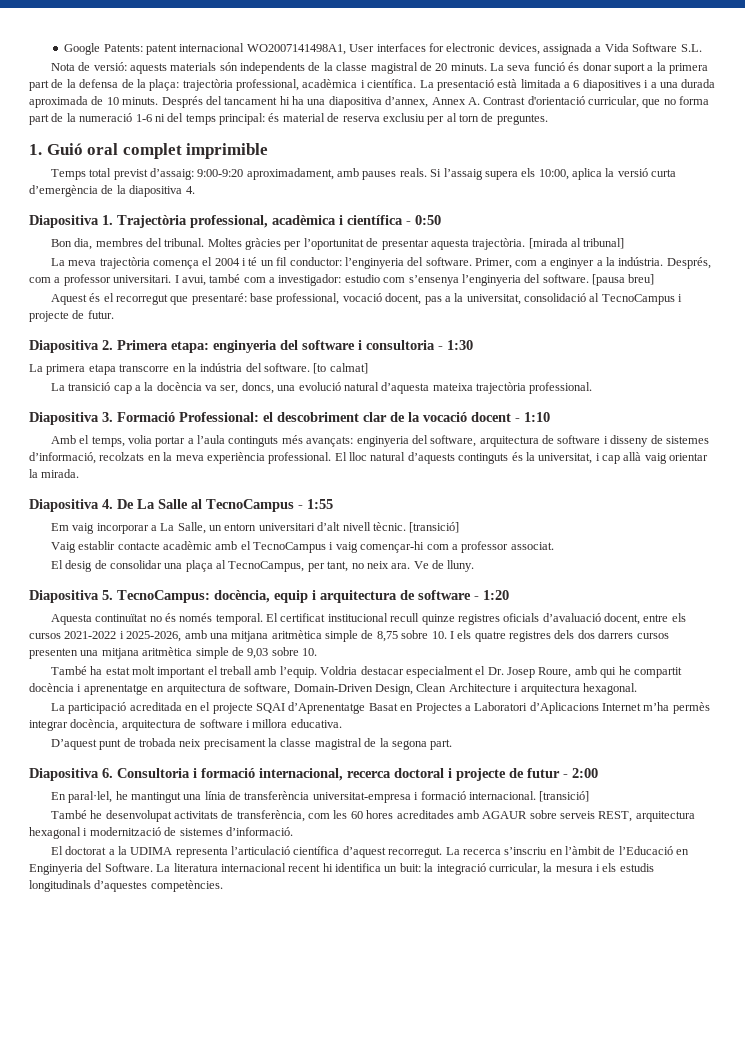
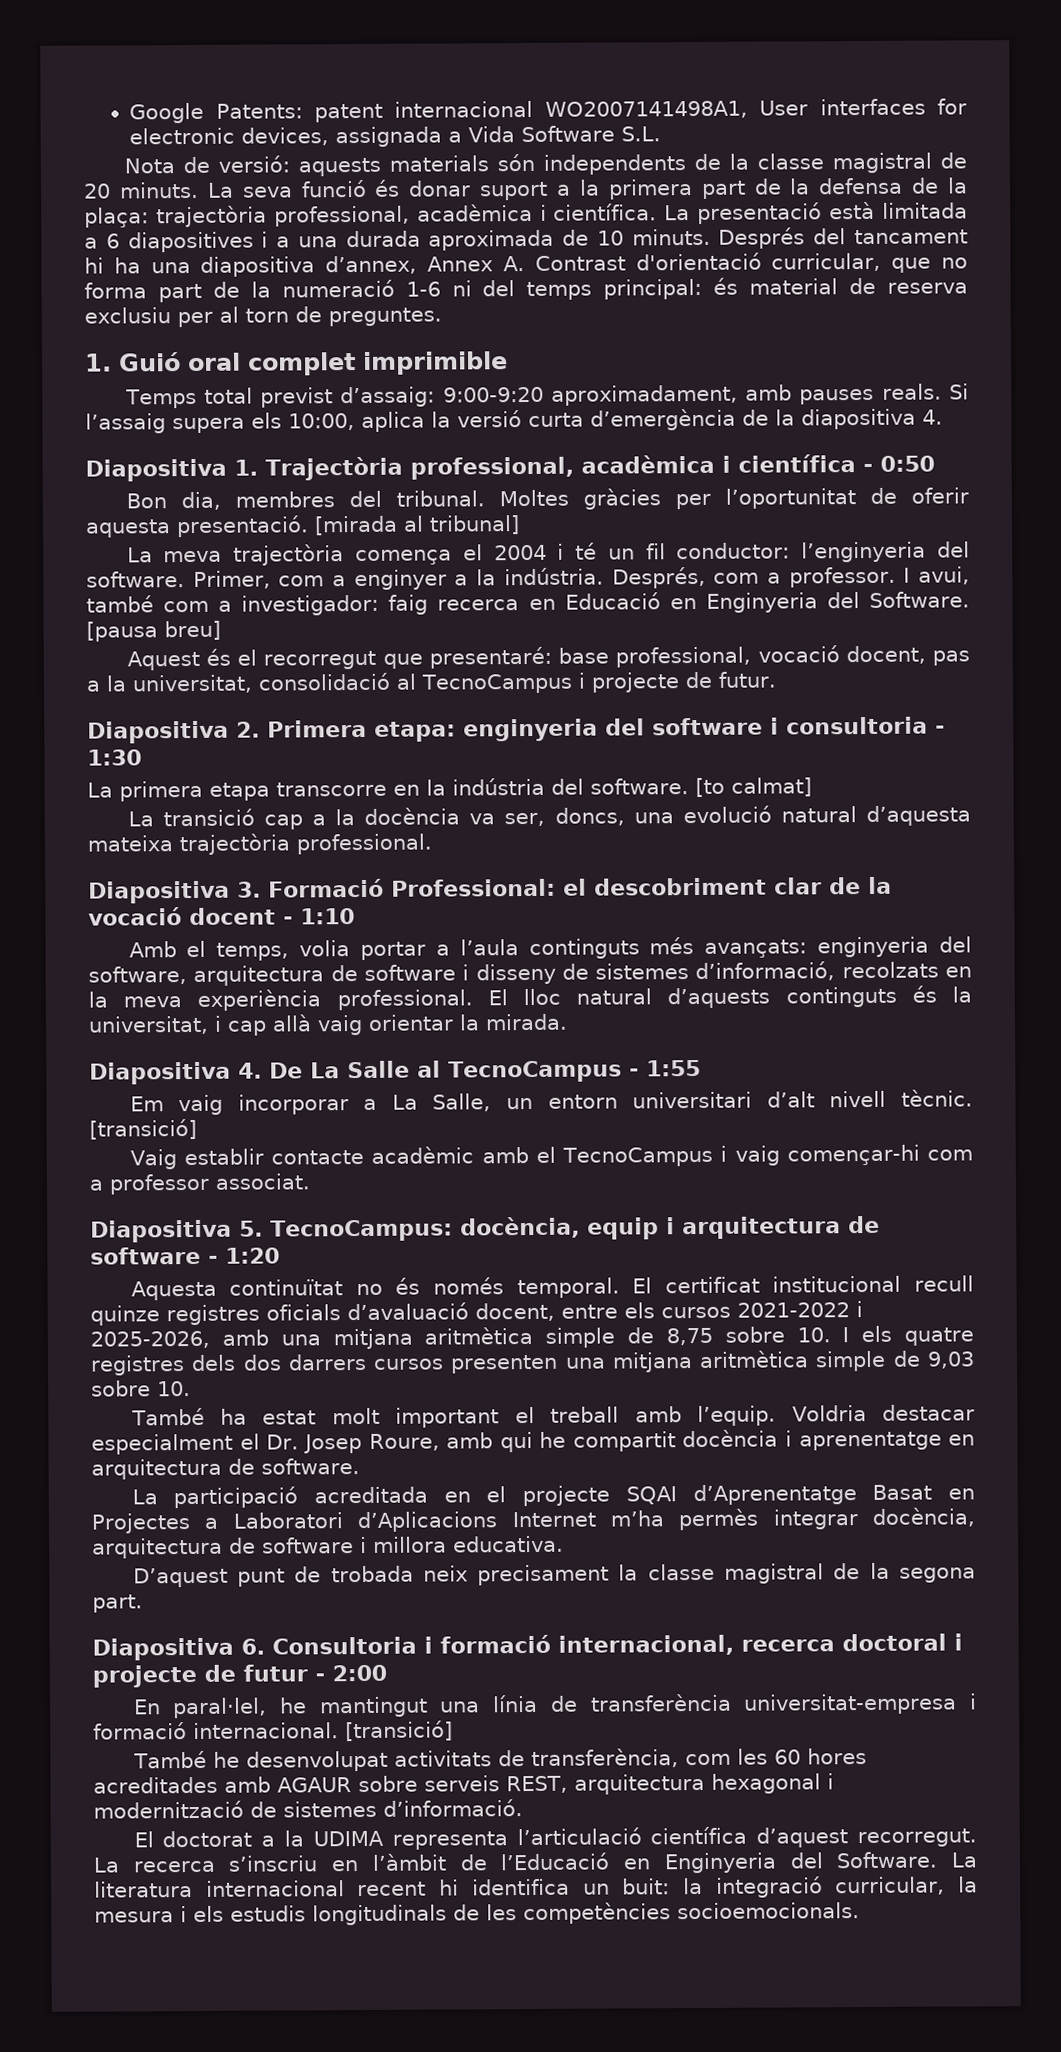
[381,238,526,250] presentar aquesta trajectòria. -> [911,487,969,504] [85,515,309,538] oferir aquesta presentació.
[63,274,172,286] professor universitari. -> [788,566,896,588] professor.
[344,274,589,286] estudio com s’ensenya l’enginyeria del software. -> [388,591,970,615] faig recerca en Educació en Enginyeria del Software.
[50,560,475,572] // El desig de consolidar una plaça al TecnoCampus, per tant, no neix ara. Ve de lluny. -> (310, 1181) none
[244,683,637,695] software, Domain-Driven Design, Clean Architecture i arquitectura hexagonal. -> [261,1458,360,1475] software.
[94,880,223,892] d’aquestes competències. -> [453,1902,860,1925] de les competències socioemocionals.

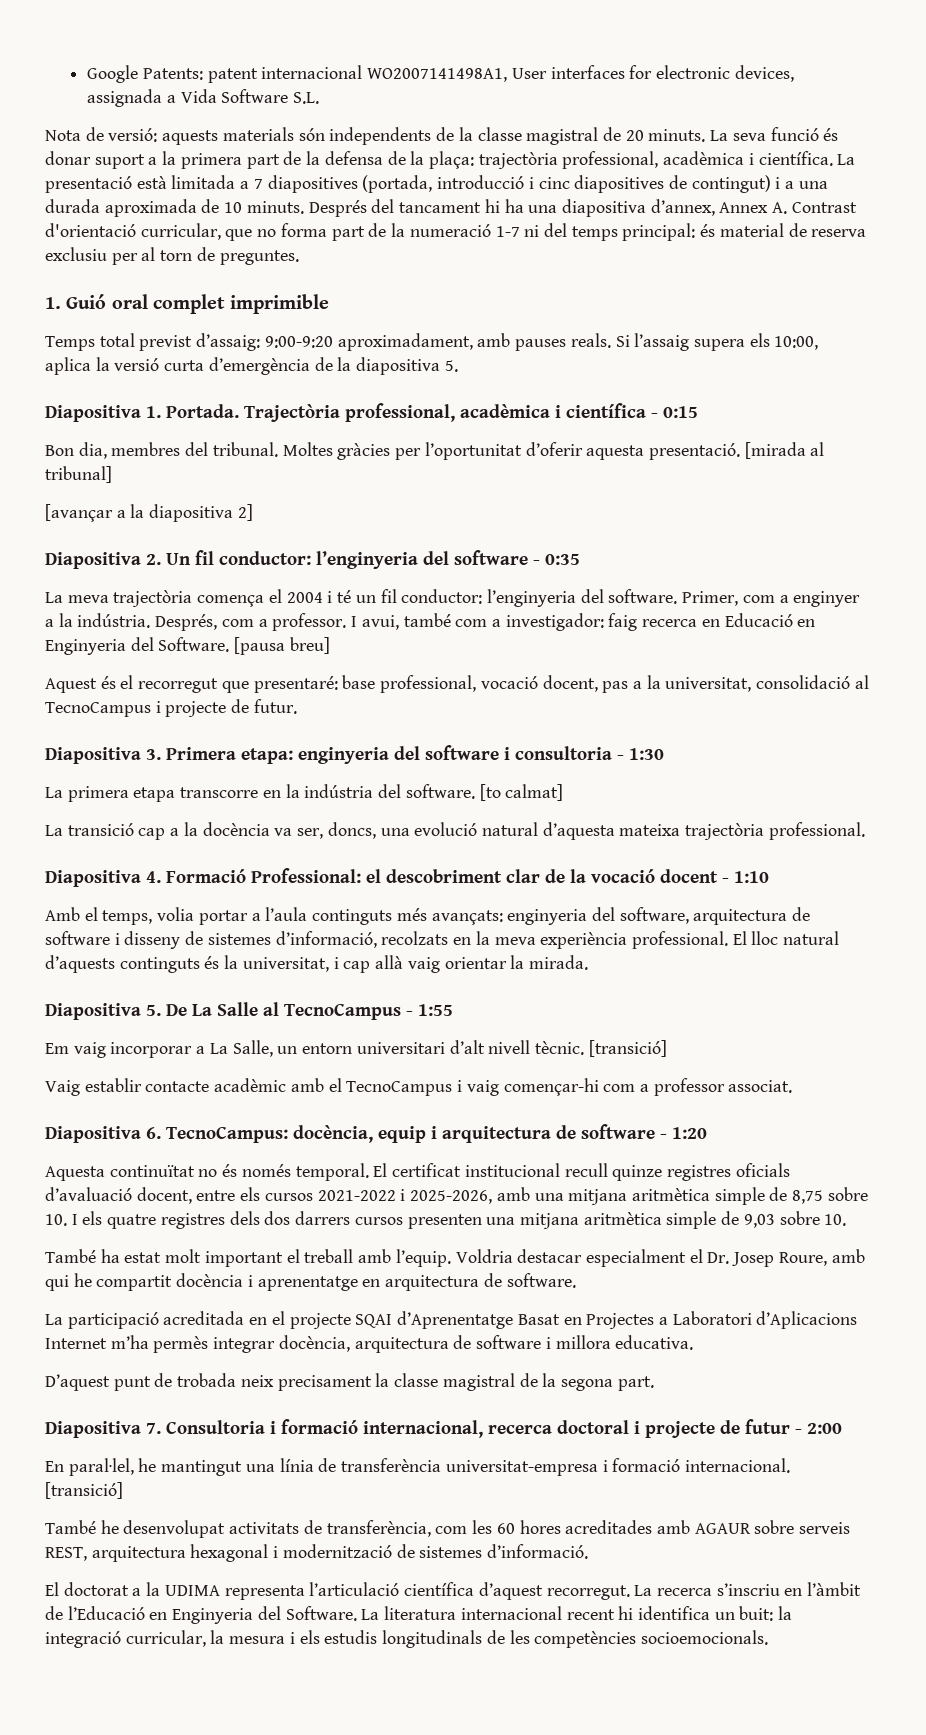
[105,231,254,253] 6 diapositives -> [253,175,771,193] 7 diapositives (portada, introducció i cinc diapositives de contingut)
[405,281,441,297] 1-6 -> [495,226,520,237] 1-7
[922,409,943,425] 4. -> [444,360,458,372] 5.
(258, 467) none -> [166,404,239,418] Portada.
[879,455,935,472] 0:50 -> [663,406,698,418] 0:15
[869,487,969,504] de oferir -> [525,442,583,456] d’oferir
(520, 525) none -> [45,504,253,522] [45,550,580,569] // [avançar a la diapositiva 2] // Diapositiva 2. Un fil conductor: l’enginyeria del software - 0:35
[236,721,260,738] 2. -> [146,749,161,760] 3.
[237,881,261,898] 3. -> [146,871,161,883] 4.
[238,1062,262,1079] 4. -> [146,1005,161,1016] 5.
[239,1220,263,1237] 5. -> [146,1127,161,1139] 6.
[241,1638,265,1655] 6. -> [146,1423,161,1434] 7.

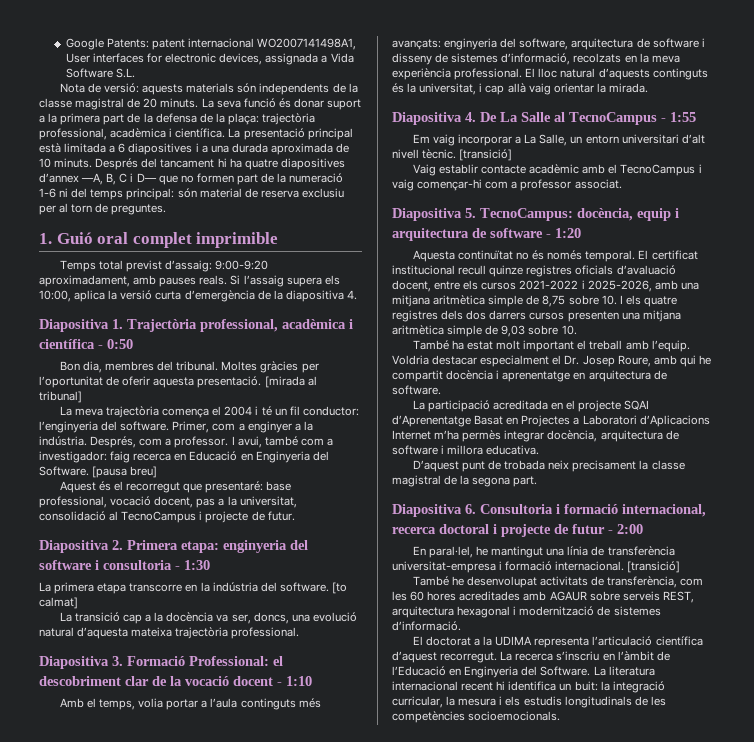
(132, 184) none -> [307,128,353,140] principal
[253,175,771,193] 7 diapositives (portada, introducció i cinc diapositives de contingut) -> [118,143,193,155] 6 diapositives
[528,199,857,217] [45,223,221,240] una diapositiva d’annex, Annex A. Contrast d'orientació curricular, -> [244,158,345,170] [39,173,157,185] quatre diapositives d’annex —A, B, C i D—
[280,223,327,237] forma -> [196,173,234,183] formen
[495,226,520,237] 1-7 -> [39,188,56,198] 1-6
[700,224,716,237] és -> [177,188,197,198] són
[444,360,458,372] 5. -> [346,290,357,300] 4.
[166,404,239,418] Portada. -> (123, 324) none
[663,406,698,418] 0:15 -> [107,339,133,349] 0:50
[525,442,583,456] d’oferir -> [106,376,151,386] de oferir
[45,504,253,522] [45,550,580,569] // [avançar a la diapositiva 2] // Diapositiva 2. Un fil conductor: l’enginyeria del software - 0:35 -> (82, 397) none
[146,749,161,760] 3. -> [112,540,123,550] 2.
[146,871,161,883] 4. -> [112,656,123,666] 3.
[146,1005,161,1016] 5. -> [465,112,476,122] 4.
[146,1127,161,1139] 6. -> [465,208,476,218] 5.
[146,1423,161,1434] 7. -> [465,504,476,514] 6.

